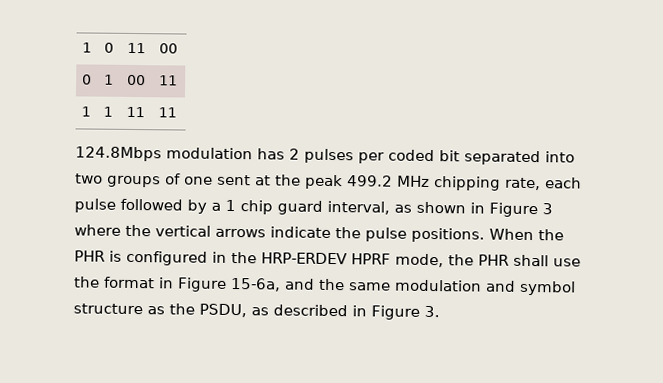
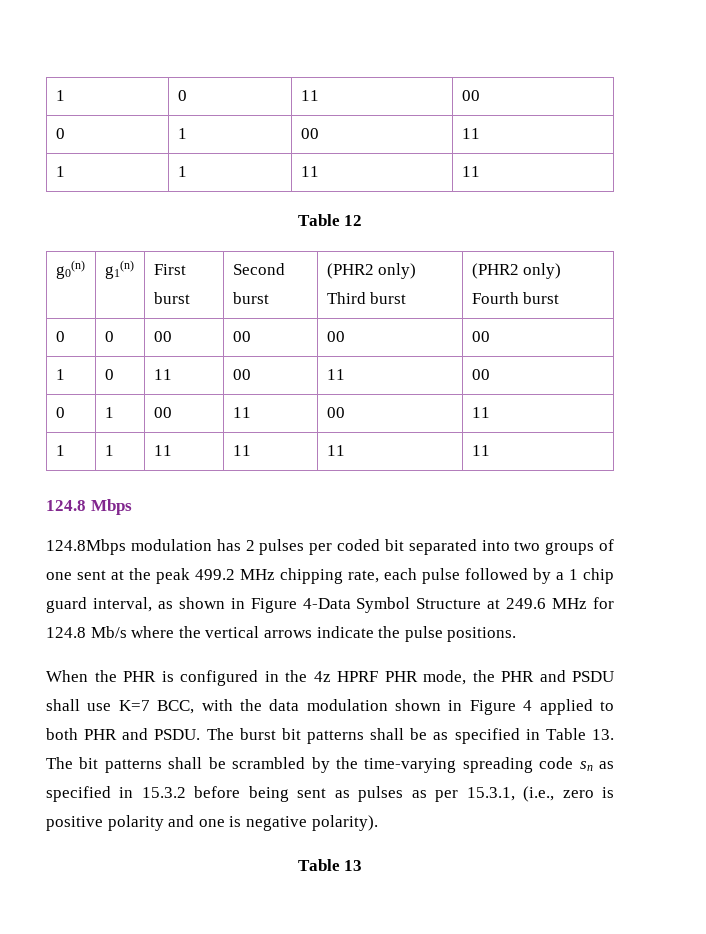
(178, 112) none -> [297,214,363,226] [55,260,85,279] [104,260,134,279] [153,264,186,275] [153,292,190,304] [232,263,285,275] [232,292,269,304] [326,263,417,279] [326,292,407,304] [471,263,562,279] [471,292,560,304] [55,331,65,342] [104,331,114,342] [153,331,172,342] [232,331,251,342] [326,331,345,342] [471,331,490,342] [55,369,65,380] [104,369,114,380] [153,369,172,380] [232,369,251,380] [326,369,345,380] [471,369,490,380] [55,407,65,418] [104,407,114,418] [153,407,172,418] [232,407,251,418] [326,407,345,418] [471,407,490,418] [55,445,65,456] [104,445,114,456] [153,445,172,456] [232,445,251,456] [326,445,345,456] [471,445,490,456] [46,499,132,515] // Table 12 // g0(n) | g1(n) | First burst | Second burst | (PHR2 only) Third burst | (PHR2 only) Fourth burst // 0 | 0 | 00 | 00 | 00 | 00 // 1 | 0 | 11 | 00 | 11 | 00 // 0 | 1 | 00 | 11 | 00 | 11 // 1 | 1 | 11 | 11 | 11 | 11 // 124.8 Mbps
[541,203,553,215] 3 -> [302,597,614,613] [46,626,127,638] 4-Data Symbol Structure at 249.6 MHz for 124.8 Mb/s
(485, 235) none -> (517, 634) //
[261,252,581,268] [74,276,576,296] [73,303,440,320] HRP-ERDEV HPRF mode, the PHR shall use the format in Figure 15-6a, and the same modulation and symbol structure as the PSDU, as described in Figure 3. -> [313,670,614,685] [46,699,614,715] [46,728,615,744] [46,757,614,773] [46,786,614,802] [46,815,378,831] [297,859,363,871] 4z HPRF PHR mode, the PHR and PSDU shall use K=7 BCC, with the data modulation shown in Figure 4 applied to both PHR and PSDU. The burst bit patterns shall be as specified in Table 13. The bit patterns shall be scrambled by the time-varying spreading code sn as specified in 15.3.2 before being sent as pulses as per 15.3.1, (i.e., zero is positive polarity and one is negative polarity). // Table 13

